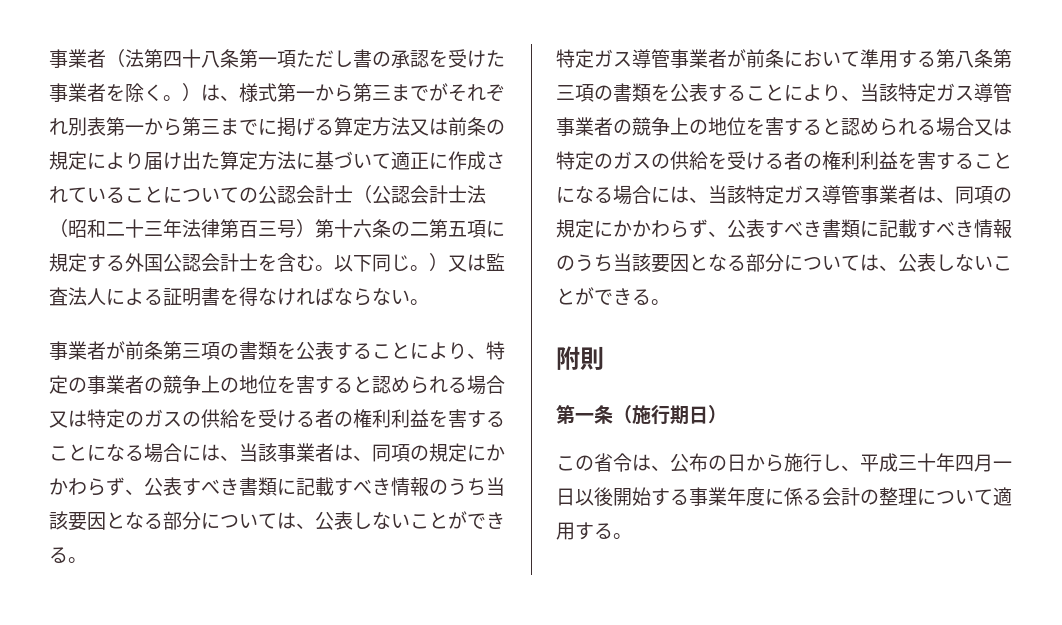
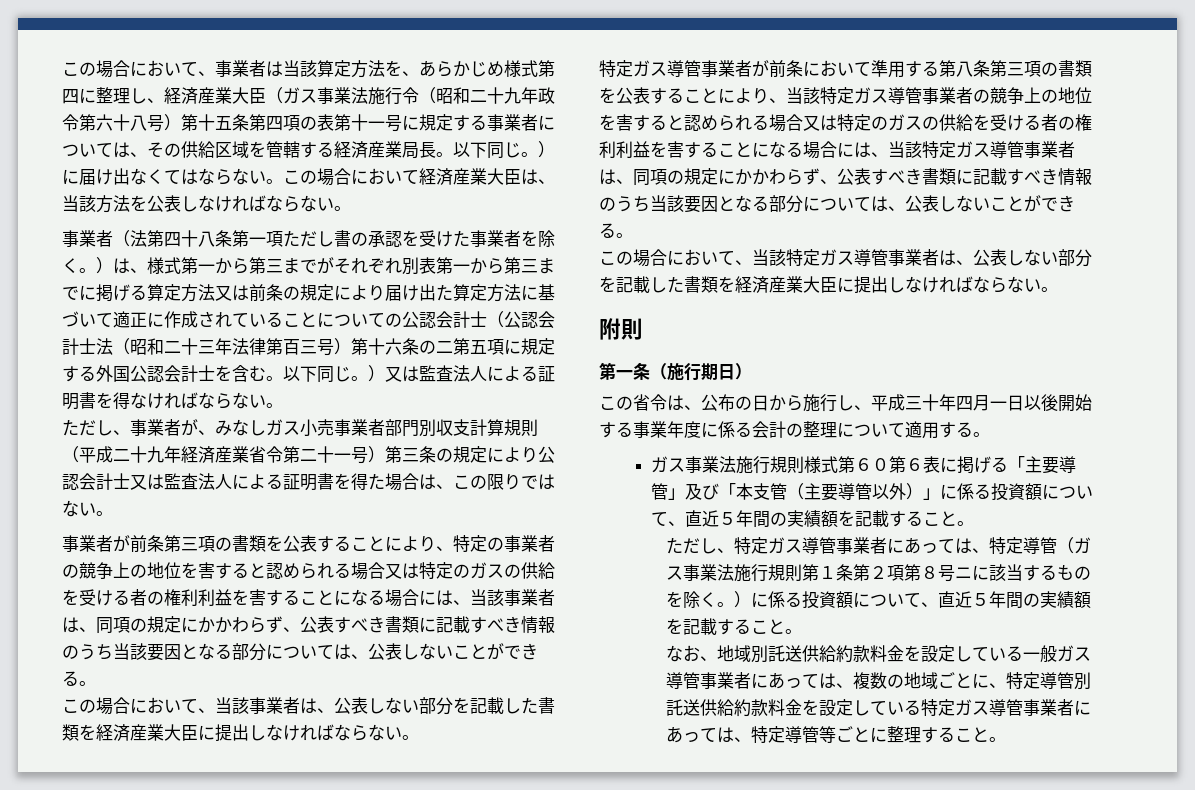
(49, 58) none -> [62,60,555,78] [62,87,555,105] [62,114,555,132] [62,141,555,159] [62,168,555,186] [62,195,351,213] この場合において、事業者は当該算定方法を、あらかじめ様式第四に整理し、経済産業大臣（ガス事業法施行令（昭和二十九年政令第六十八号）第十五条第四項の表第十一号に規定する事業者については、その供給区域を管轄する経済産業局長。以下同じ。）に届け出なくてはならない。この場合において経済産業大臣は、当該方法を公表しなければならない。 //
(429, 302) none -> [62,419,538,437] [62,446,555,464] [62,473,555,491] [62,500,113,517] // ただし、事業者が、みなしガス小売事業者部門別収支計算規則（平成二十九年経済産業省令第二十一号）第三条の規定により公認会計士又は監査法人による証明書を得た場合は、この限りではない。
(87, 560) none -> [62,697,555,715] [62,724,419,742] // この場合において、当該事業者は、公表しない部分を記載した書類を経済産業大臣に提出しなければならない。
(670, 302) none -> [599,249,1092,267] [599,276,1058,294] // この場合において、当該特定ガス導管事業者は、公表しない部分を記載した書類を経済産業大臣に提出しなければならない。
(632, 536) none -> [651,456,1077,474] [651,483,1094,501] [651,510,975,528] [666,537,1092,554] [666,564,1092,582] [666,591,1092,609] [666,618,803,635] [666,645,1092,663] [666,672,1092,690] [666,699,1092,717] [666,726,1007,743] // ガス事業法施行規則様式第６０第６表に掲げる「主要導管」及び「本支管（主要導管以外）」に係る投資額について、直近５年間の実績額を記載すること。 // ただし、特定ガス導管事業者にあっては、特定導管（ガス事業法施行規則第１条第２項第８号ニに該当するものを除く。）に係る投資額について、直近５年間の実績額を記載すること。 // なお、地域別託送供給約款料金を設定している一般ガス導管事業者にあっては、複数の地域ごとに、特定導管別託送供給約款料金を設定している特定ガス導管事業者にあっては、特定導管等ごとに整理すること。

